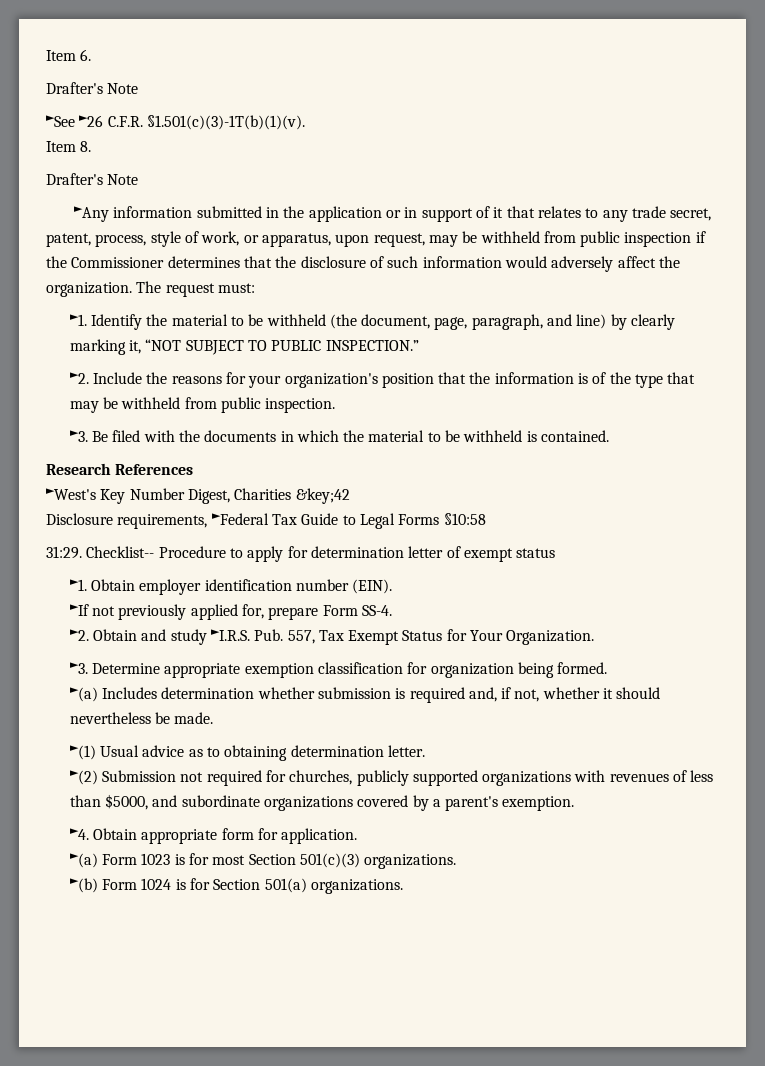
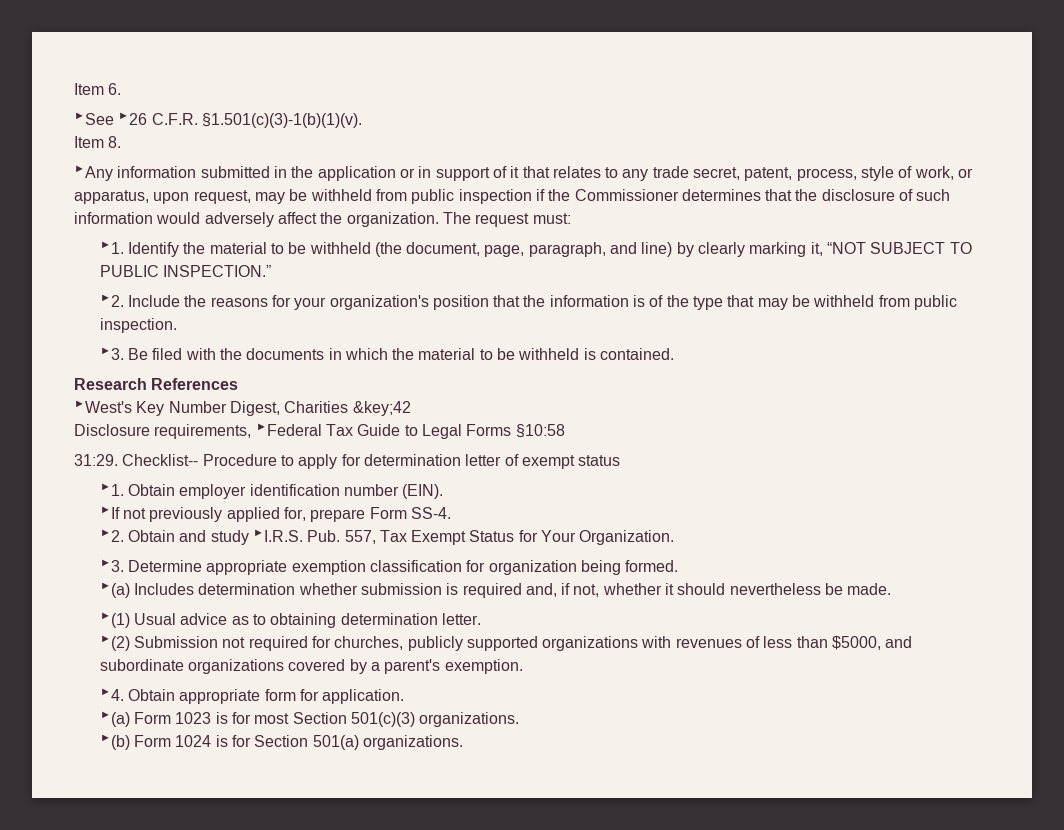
[46,82,139,94] // Drafter's Note -> (122, 89) none
[146,115,305,130] §1.501(c)(3)-1T(b)(1)(v). -> [201,113,362,128] §1.501(c)(3)-1(b)(1)(v).
[46,173,139,185] // Drafter's Note -> (122, 142) none

